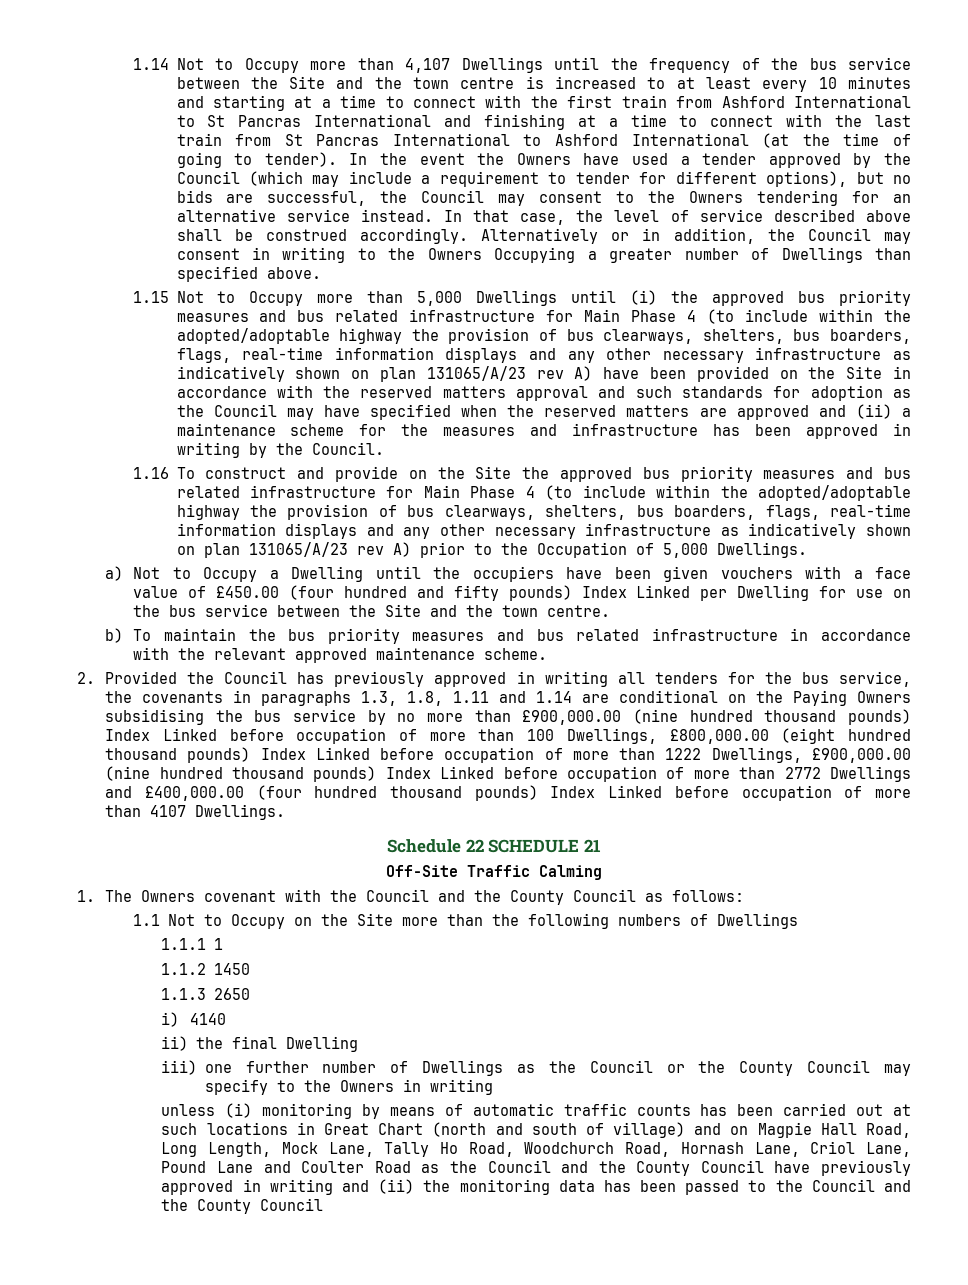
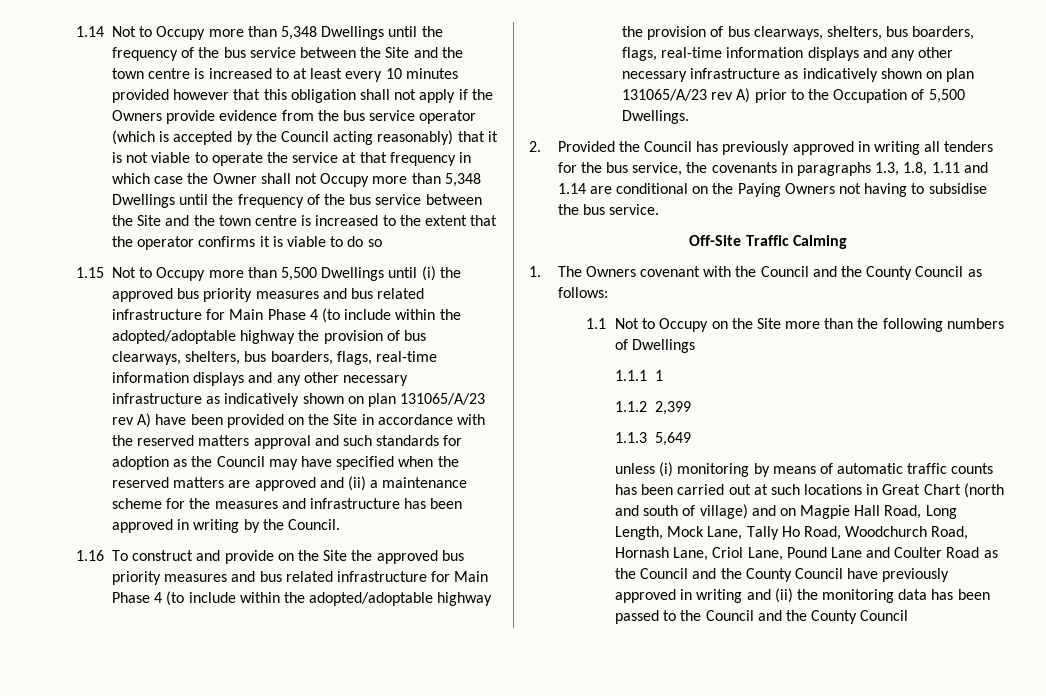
[405,58,451,73] 4,107 -> [281,26,318,40] 5,348
[176,95,911,111] [176,114,912,130] [176,133,911,148] [176,152,912,168] [176,171,912,187] [176,190,912,206] [176,209,911,225] [176,228,912,244] [176,247,912,263] [176,266,321,282] and starting at a time to connect with the first train from Ashford International to St Pancras International and finishing at a time to connect with the last train from St Pancras International to Ashford International (at the time of going to tender). In the event the Owners have used a tender approved by the Council (which may include a requirement to tender for different options), but no bids are successful, the Council may consent to the Owners tendering for an alternative service instead. In that case, the level of service described above shall be construed accordingly. Alternatively or in addition, the Council may consent in writing to the Owners Occupying a greater number of Dwellings than specified above. -> [112,89,493,103] [112,110,477,124] [112,130,498,145] [112,152,471,166] [112,173,481,187] [112,194,482,208] [112,215,498,226] [112,236,382,250] provided however that this obligation shall not apply if the Owners provide evidence from the bus service operator (which is accepted by the Council acting reasonably) that it is not viable to operate the service at that frequency in which case the Owner shall not Occupy more than 5,348 Dwellings until the frequency of the bus service between the Site and the town centre is increased to the extent that the operator confirms it is viable to do so
[417,291,463,306] 5,000 -> [281,267,318,281] 5,500
[662,542,807,558] [105,566,912,582] [133,585,912,601] [133,604,611,617] [105,628,912,644] [133,647,548,663] 5,000 Dwellings. // a) Not to Occupy a Dwelling until the occupiers have been given vouchers with a face value of £450.00 (four hundred and fifty pounds) Index Linked per Dwelling for use on the bus service between the Site and the town centre. // b) To maintain the bus priority measures and bus related infrastructure in accordance with the relevant approved maintenance scheme. -> [928,89,965,103] [622,110,690,124] 5,500 Dwellings.
[105,709,911,725] [105,728,911,744] [105,747,911,763] [105,766,912,782] [105,785,911,801] [105,804,286,820] [387,839,601,853] subsidising the bus service by no more than £900,000.00 (nine hundred thousand pounds) Index Linked before occupation of more than 100 Dwellings, £800,000.00 (eight hundred thousand pounds) Index Linked before occupation of more than 1222 Dwellings, £900,000.00 (nine hundred thousand pounds) Index Linked before occupation of more than 2772 Dwellings and £400,000.00 (four hundred thousand pounds) Index Linked before occupation of more than 4107 Dwellings. // Schedule 22 SCHEDULE 21 -> [838,183,987,197] [557,204,660,215] not having to subsidise the bus service.
[213,963,250,975] 1450 -> [654,401,691,415] 2,399
[213,988,250,1000] [161,1012,226,1027] [161,1036,358,1052] [161,1060,912,1076] [204,1079,493,1095] 2650 // i) 4140 // ii) the final Dwelling // iii) one further number of Dwellings as the Council or the County Council may specify to the Owners in writing -> [654,432,691,446] 5,649

